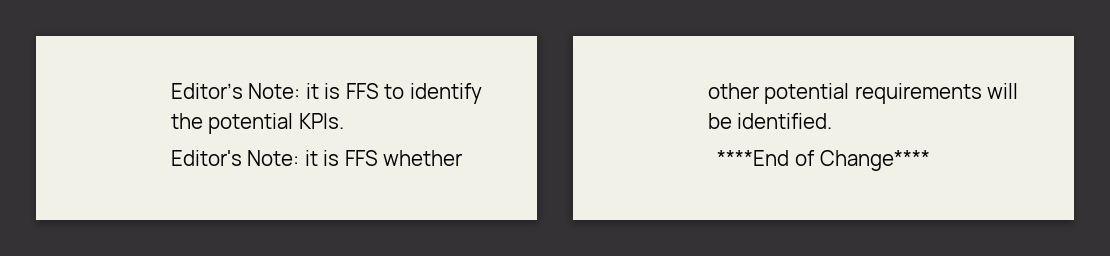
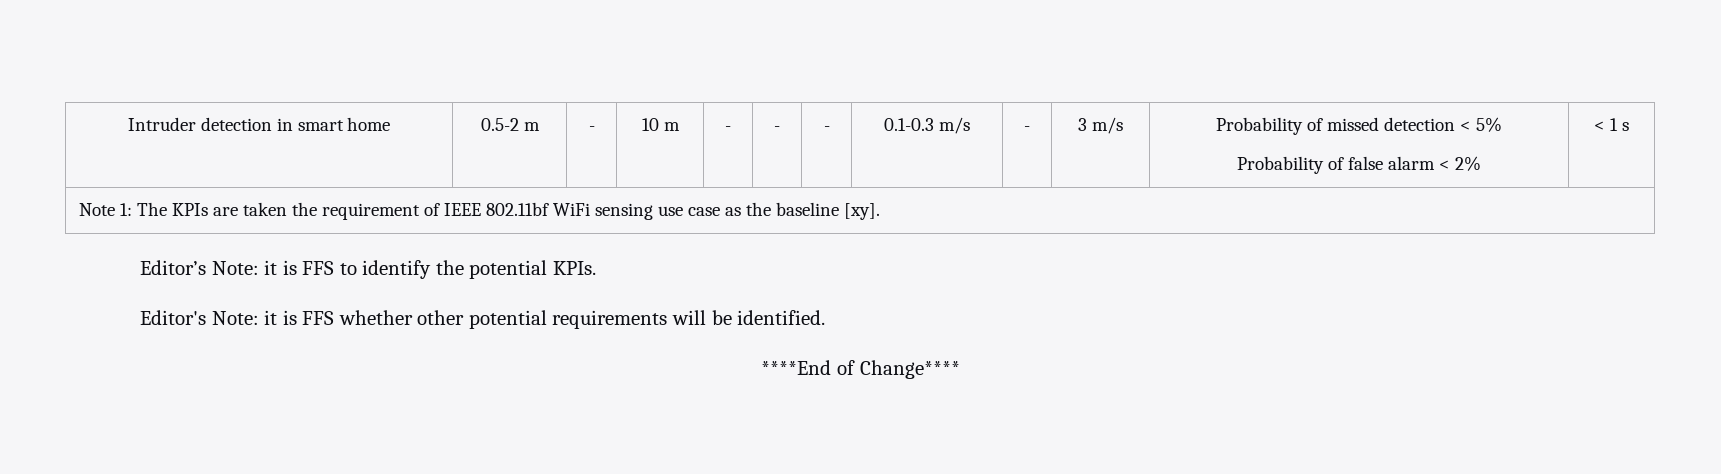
(170, 91) none -> [127,117,391,131] [480,118,540,131] [588,126,595,131] [641,118,680,131] [725,126,731,131] [774,126,780,131] [823,126,830,131] [884,117,970,134] [1024,126,1030,131] [1078,117,1123,134] [1216,117,1502,135] [1237,156,1481,174] [1594,118,1629,131] [78,202,880,220] Intruder detection in smart home | 0.5-2 m | - | 10 m | - | - | - | 0.1-0.3 m/s | - | 3 m/s | Probability of missed detection < 5% // Probability of false alarm < 2% | < 1 s // Note 1: The KPIs are taken the requirement of IEEE 802.11bf WiFi sensing use case as the baseline [xy]. //

